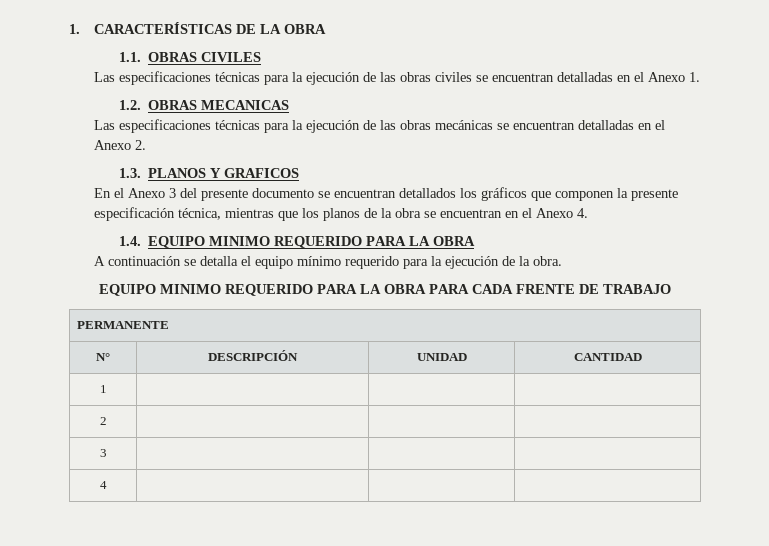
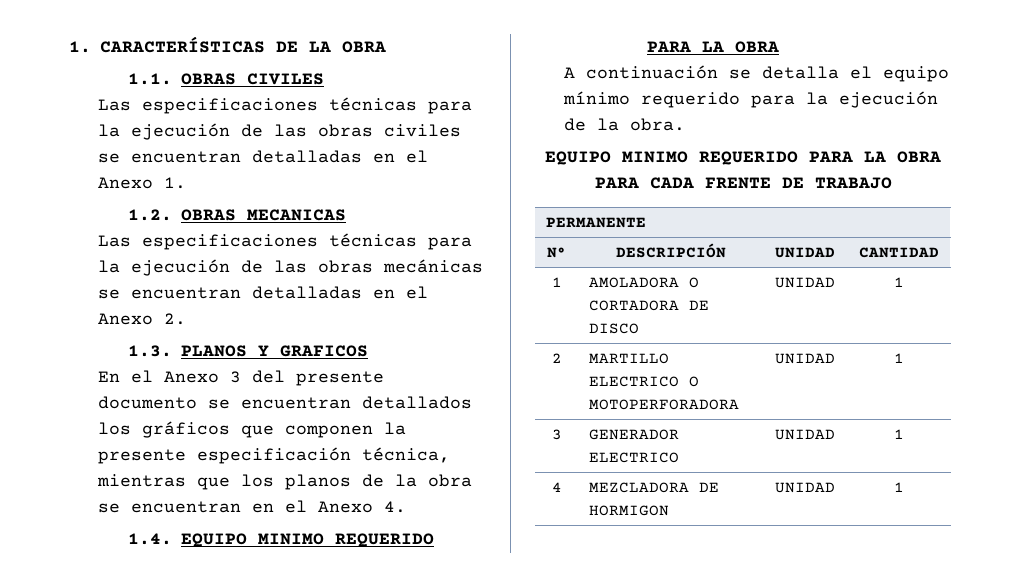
[99,417,107,425] [99,449,107,457] [99,481,107,489] | | // 2 | | | // 3 | | | // 4 | | | -> [589,277,700,288] [589,300,710,311] [589,323,640,334] [774,277,835,288] [893,277,904,287] [552,353,562,363] [589,353,670,364] [589,376,700,387] [589,399,740,410] [774,353,835,364] [893,353,904,363] [552,429,562,440] [589,429,680,440] [589,452,680,463] [774,429,835,440] [893,429,904,439] [552,482,562,492] [589,482,720,493] [589,505,670,516] [774,482,835,493] [893,482,904,492] AMOLADORA O CORTADORA DE DISCO | UNIDAD | 1 // 2 | MARTILLO ELECTRICO O MOTOPERFORADORA | UNIDAD | 1 // 3 | GENERADOR ELECTRICO | UNIDAD | 1 // 4 | MEZCLADORA DE HORMIGON | UNIDAD | 1

